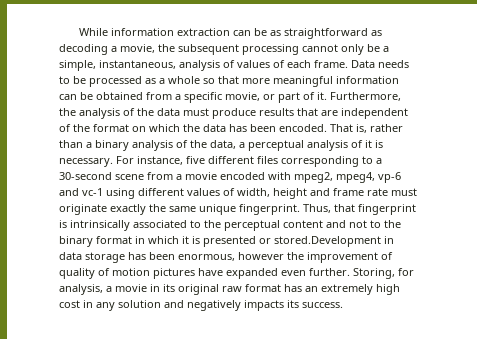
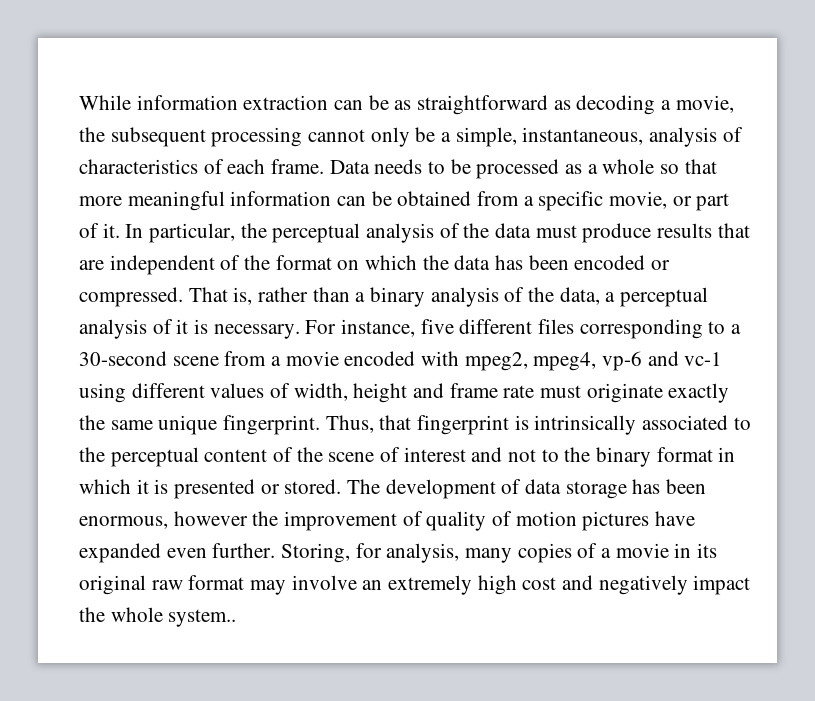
[237,60,270,68] values -> [79,159,198,174] characteristics
[330,92,401,101] [59,108,76,116] Furthermore, the -> [125,223,361,243] In particular, the perceptual
[279,124,327,132] encoded. -> [574,255,671,270] [79,287,183,307] encoded or compressed.
(323, 224) none -> [273,447,466,462] of the scene of interest
[274,236,394,247] stored.Development in -> [284,479,522,499] stored. The development of
(103, 289) none -> [465,543,598,563] many copies of
[284,284,302,292] has -> [250,575,357,595] may involve
[83,300,343,311] in any solution and negatively impacts its success. -> [562,575,751,595] [79,607,237,627] and negatively impact the whole system..

